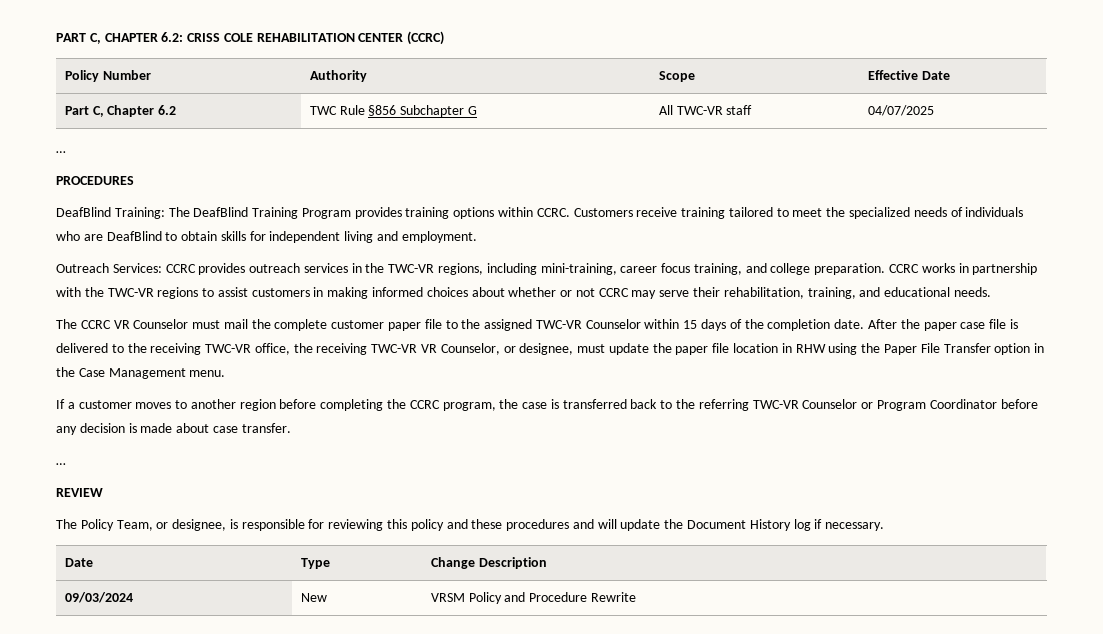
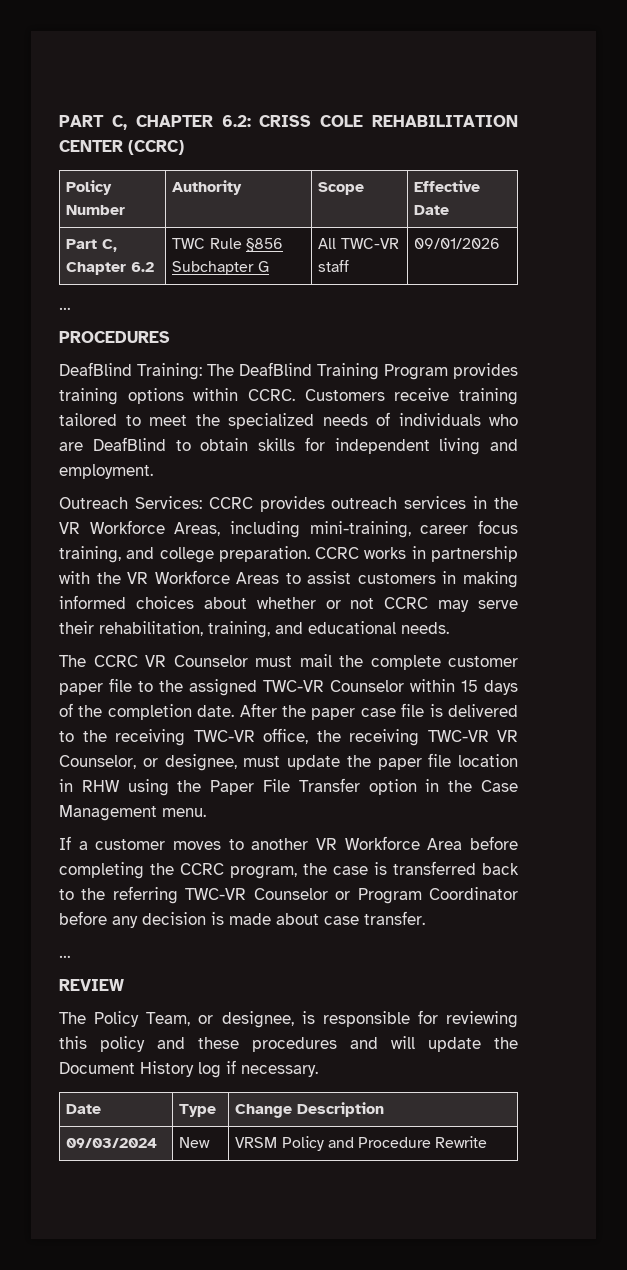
[867,105,934,116] 04/07/2025 -> [414,238,501,249] 09/01/2026
[388,263,484,275] TWC-VR regions, -> [59,520,221,536] VR Workforce Areas,
[107,287,199,299] TWC-VR regions -> [127,570,280,584] VR Workforce Areas
[239,399,276,411] region -> [316,836,463,850] VR Workforce Area

